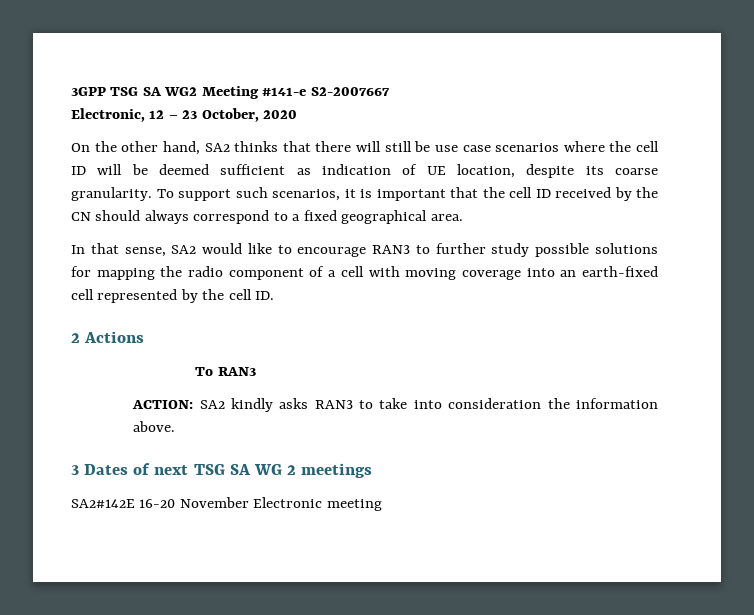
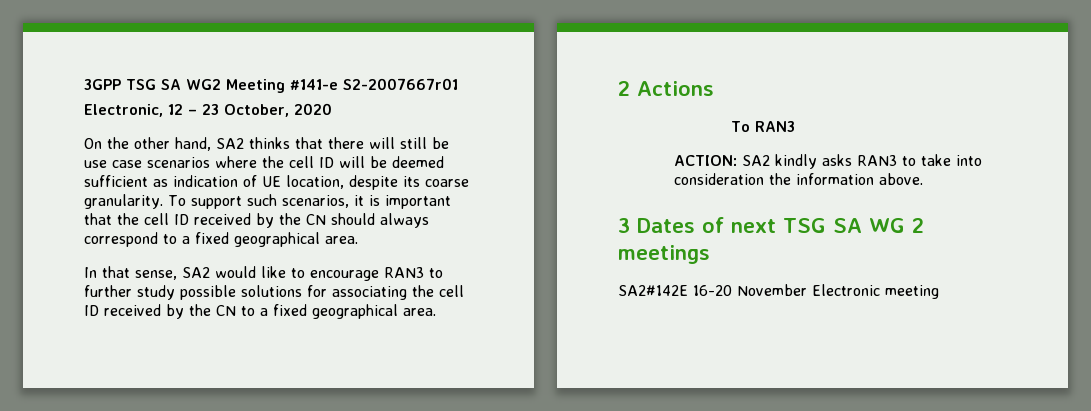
[310,87,390,96] S2-2007667 -> [343,78,458,90] S2-2007667r01
[96,266,658,280] [71,289,275,303] mapping the radio component of a cell with moving coverage into an earth-fixed cell represented by the cell ID. -> [332,285,464,300] [84,304,436,319] associating the cell ID received by the CN to a fixed geographical area.

